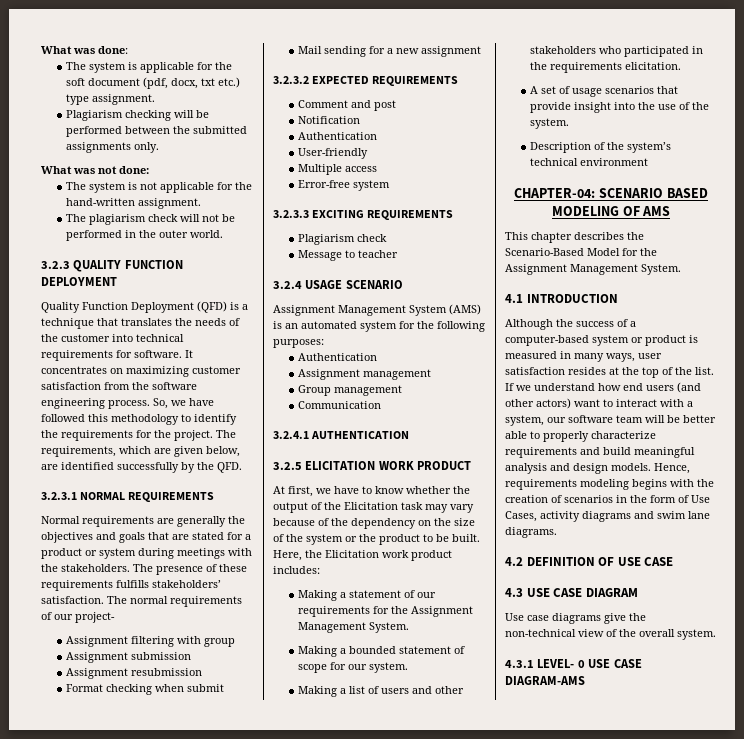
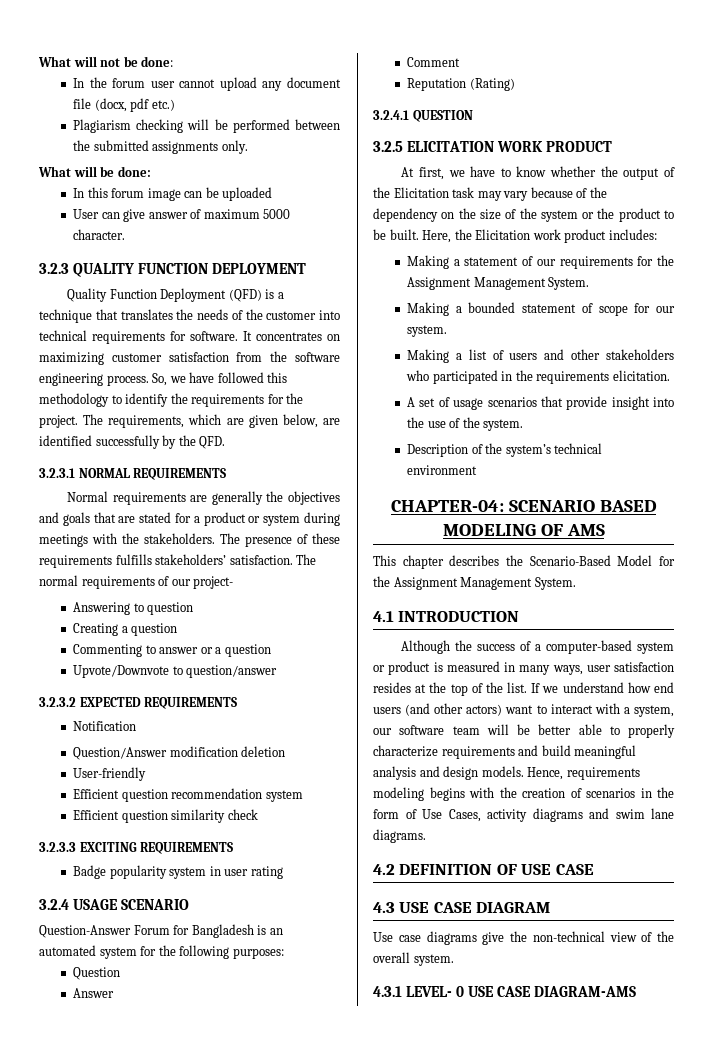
[41,46,128,54] [66,62,233,73] [66,77,216,89] What was done: // The system is applicable for the soft document (pdf, docx, txt -> [38,56,174,67] [73,77,341,91] [73,98,150,112] What will not be done: // In the forum user cannot upload any document file (docx, pdf
[66,94,156,105] type assignment. -> (175, 105) none
[73,166,149,174] [66,182,253,193] [66,198,202,209] [66,214,236,225] [66,230,224,241] was not done: // The system is not applicable for the hand-written assignment. // The plagiarism check will not be performed in the outer world. -> [73,166,151,177] [73,187,273,201] [73,209,291,222] [73,229,126,240] will be done: // In this forum image can be uploaded // User can give answer of maximum 5000 character.
[66,636,236,647] [66,652,192,663] [66,668,203,679] [66,684,225,695] [298,46,482,57] [273,76,459,86] [298,100,397,111] [298,116,361,124] [298,132,378,140] [298,148,369,159] [298,164,378,175] [298,180,391,191] [273,210,454,220] [298,234,388,245] [298,250,399,261] Assignment filtering with group // Assignment submission // Assignment resubmission // Format checking when submit // Mail sending for a new assignment // 3.2.3.2 EXPECTED REQUIREMENTS // Comment and post // Notification // Authentication // User-friendly // Multiple access // Error-free system // 3.2.3.3 EXCITING REQUIREMENTS // Plagiarism check // Message to teacher -> [73,602,194,615] [73,623,178,636] [73,644,271,657] [73,665,278,678] [39,697,238,709] [73,721,137,731] [73,746,286,760] [73,767,147,781] [73,788,303,802] [73,809,258,823] [39,842,234,854] [73,865,283,879] Answering to question // Creating a question // Commenting to answer or a question // Upvote/Downvote to question/answer // 3.2.3.2 EXPECTED REQUIREMENTS // Notification // Question/Answer modification deletion // User-friendly // Efficient question recommendation system // Efficient question similarity check // 3.2.3.3 EXCITING REQUIREMENTS // Badge popularity system in user rating
[273,304,481,316] Assignment Management System (AMS) -> [39,924,254,938] Question-Answer Forum for Bangladesh
[298,353,378,361] [298,369,432,380] [298,385,403,396] [298,401,382,409] Authentication // Assignment management // Group management // Communication -> [73,967,121,980] [73,988,115,998] [407,57,461,67] [407,78,515,91] Question // Answer // Comment // Reputation (Rating)
[311,431,410,439] AUTHENTICATION -> [412,110,473,122] QUESTION

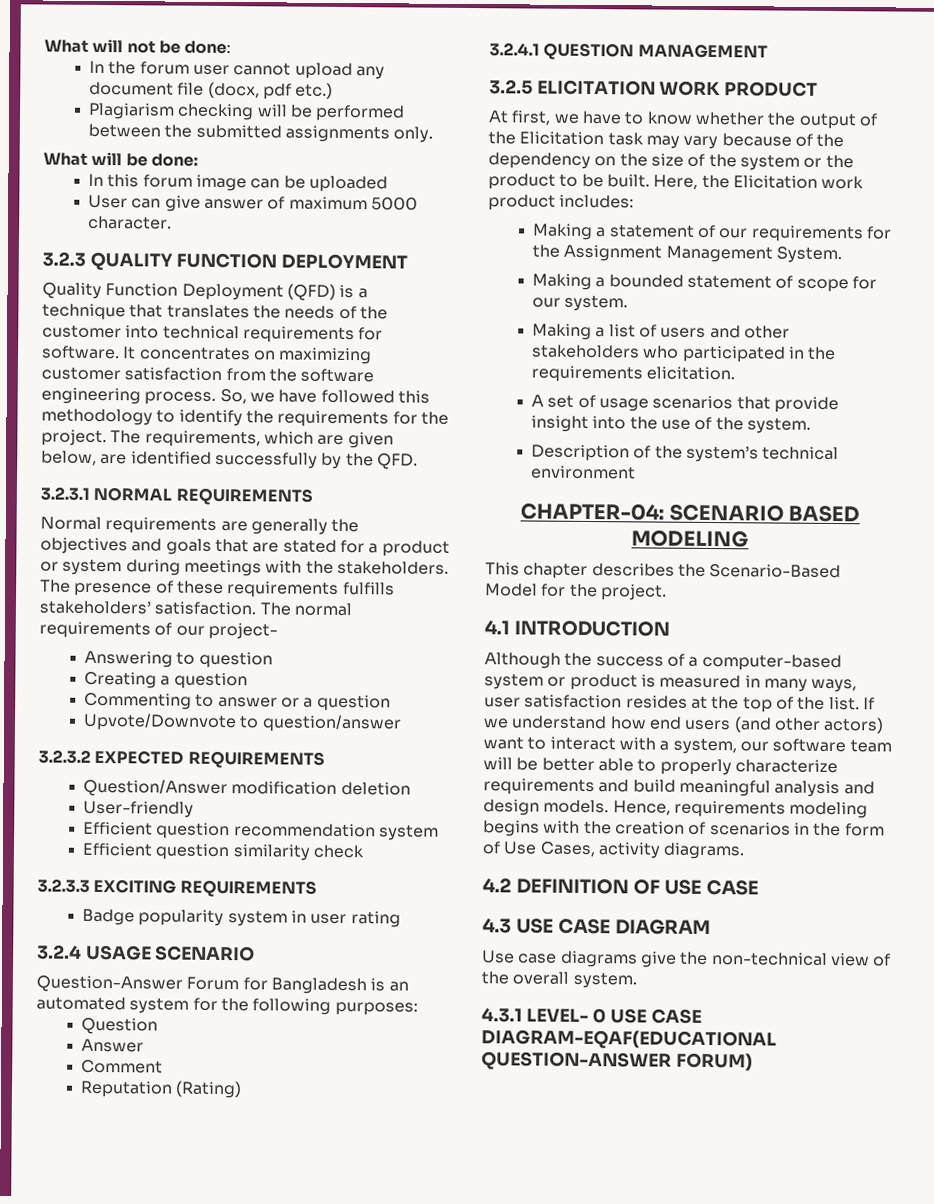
[73,721,137,731] // Notification -> (325, 759) none
(473, 116) none -> [637,43,768,59] MANAGEMENT
[540,524,605,536] OF AMS -> (749, 538) none
[393,577,576,590] Assignment Management System. -> [600,584,667,601] project.
[532,808,674,822] diagrams and swim lane -> (661, 850) none
[533,986,636,997] DIAGRAM-AMS -> [481,1029,777,1050] [481,1051,753,1072] DIAGRAM-EQAF(EDUCATIONAL QUESTION-ANSWER FORUM)

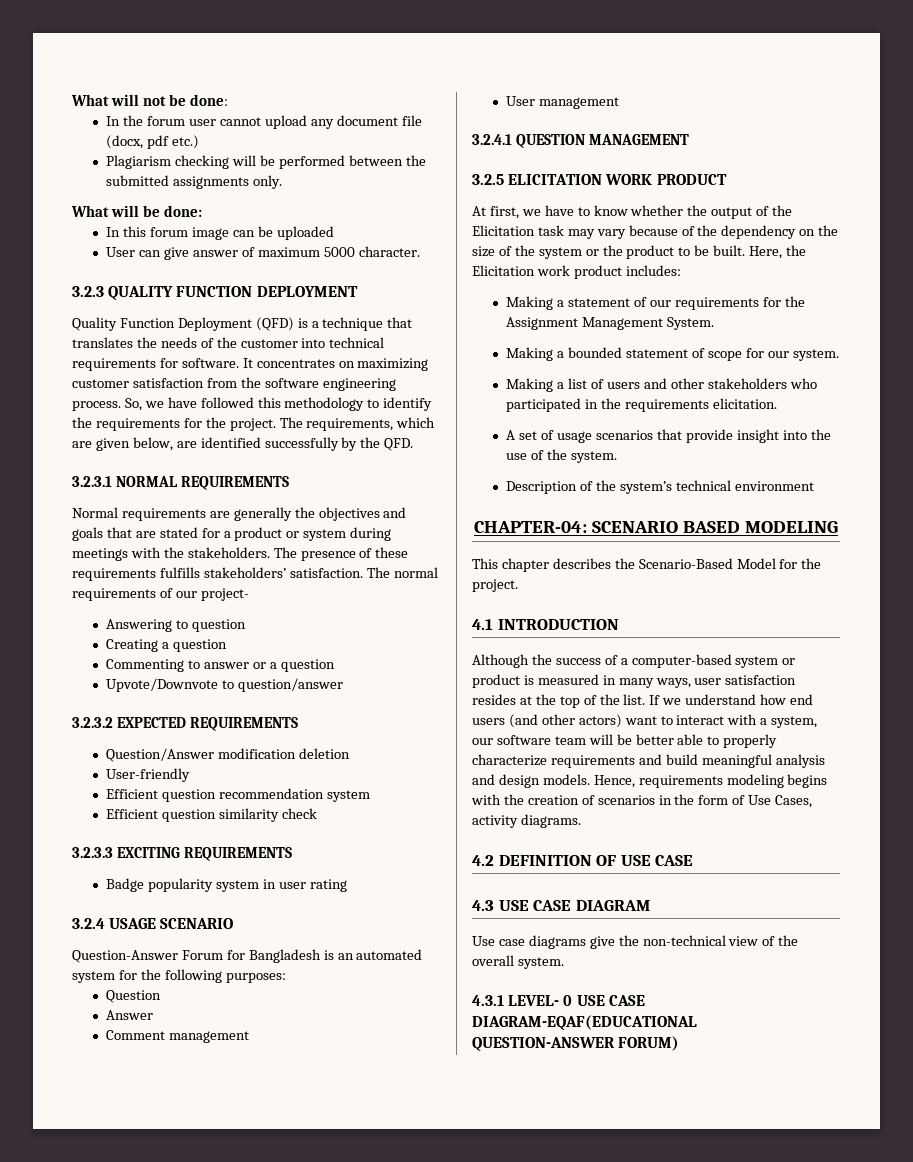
[80,1080,243,1099] // Reputation (Rating) -> [169,1031,250,1043] [506,96,620,109] management // User management

